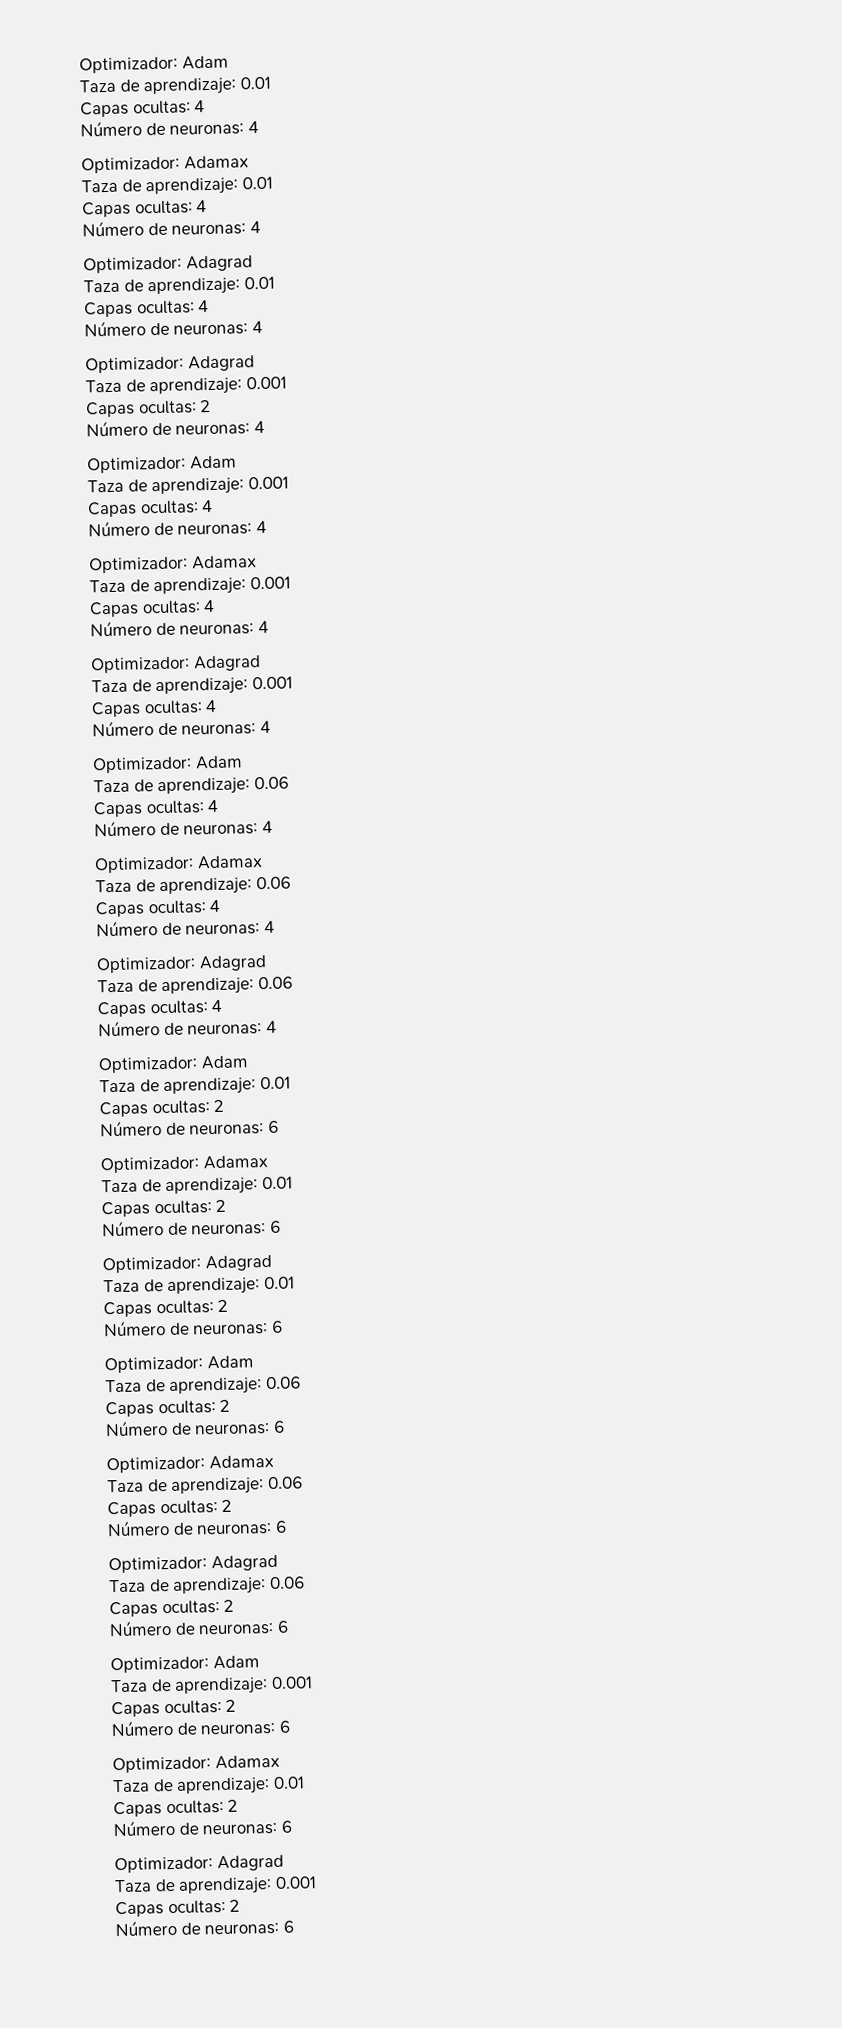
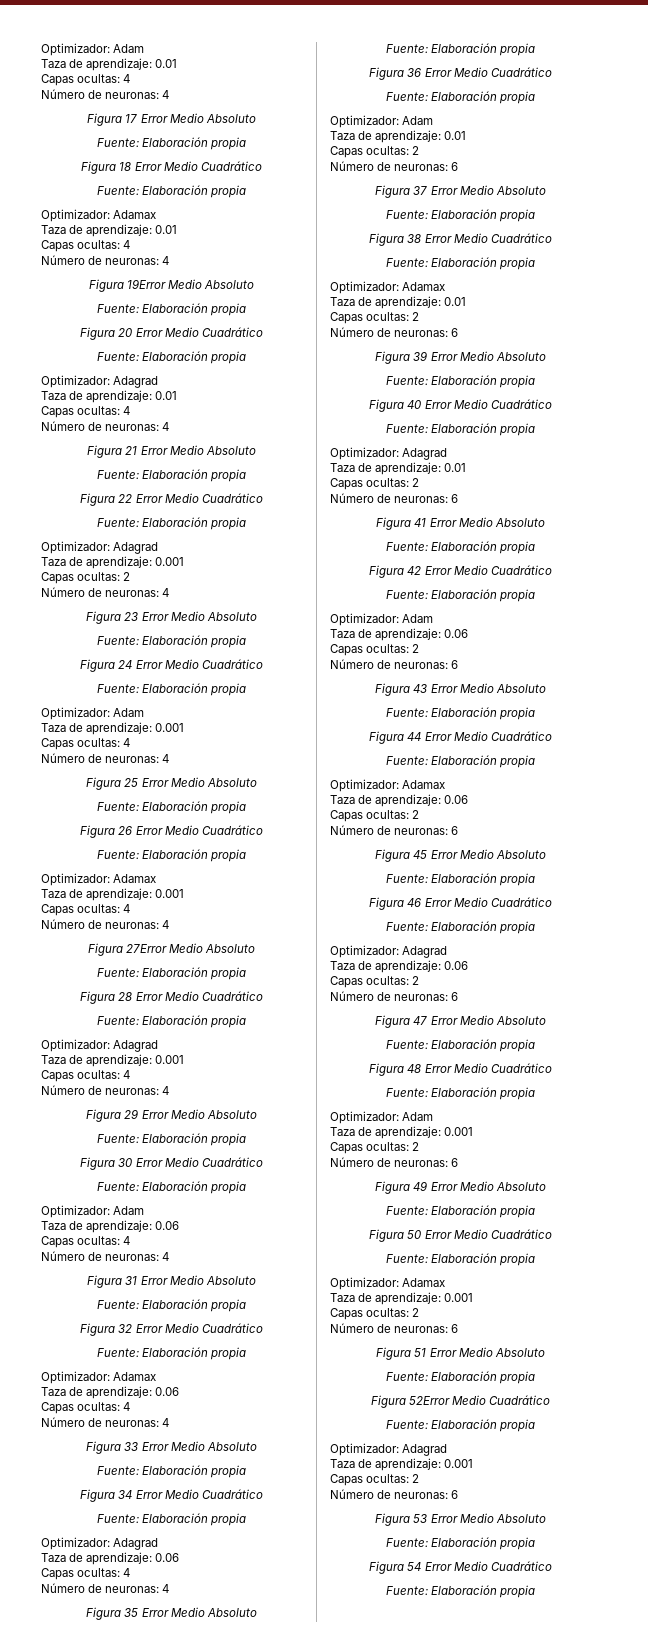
(259, 127) none -> [87,113,256,126] [96,137,247,150] [81,161,262,174] [96,185,247,198] // Figura 17 Error Medio Absoluto // Fuente: Elaboración propia // Figura 18 Error Medio Cuadrático // Fuente: Elaboración propia
(261, 227) none -> [88,279,255,292] [96,303,247,316] [80,327,263,340] [96,351,247,364] // Figura 19Error Medio Absoluto // Fuente: Elaboración propia // Figura 20 Error Medio Cuadrático // Fuente: Elaboración propia
(263, 327) none -> [87,445,256,458] [96,469,247,482] [80,493,263,506] [96,517,247,530] // Figura 21 Error Medio Absoluto // Fuente: Elaboración propia // Figura 22 Error Medio Cuadrático // Fuente: Elaboración propia
(265, 427) none -> [86,611,257,624] [96,635,247,648] [80,659,263,672] [96,683,247,696] // Figura 23 Error Medio Absoluto // Fuente: Elaboración propia // Figura 24 Error Medio Cuadrático // Fuente: Elaboración propia
(267, 527) none -> [86,777,257,790] [96,801,247,814] [80,825,263,838] [96,849,247,862] // Figura 25 Error Medio Absoluto // Fuente: Elaboración propia // Figura 26 Error Medio Cuadrático // Fuente: Elaboración propia
(269, 627) none -> [87,943,256,956] [96,967,247,980] [80,991,263,1004] [96,1015,247,1028] // Figura 27Error Medio Absoluto // Fuente: Elaboración propia // Figura 28 Error Medio Cuadrático // Fuente: Elaboración propia
(271, 727) none -> [86,1109,257,1122] [96,1133,247,1146] [80,1157,263,1170] [96,1181,247,1194] // Figura 29 Error Medio Absoluto // Fuente: Elaboración propia // Figura 30 Error Medio Cuadrático // Fuente: Elaboración propia
(273, 827) none -> [87,1275,256,1288] [96,1299,247,1312] [80,1323,263,1336] [96,1347,247,1360] // Figura 31 Error Medio Absoluto // Fuente: Elaboración propia // Figura 32 Error Medio Cuadrático // Fuente: Elaboración propia
(275, 927) none -> [86,1441,257,1454] [96,1465,247,1478] [80,1489,263,1502] [96,1513,247,1526] // Figura 33 Error Medio Absoluto // Fuente: Elaboración propia // Figura 34 Error Medio Cuadrático // Fuente: Elaboración propia
(277, 1027) none -> [86,1607,257,1620] [385,43,536,56] [369,67,552,80] [385,91,536,104] // Figura 35 Error Medio Absoluto // Fuente: Elaboración propia // Figura 36 Error Medio Cuadrático // Fuente: Elaboración propia
(279, 1127) none -> [375,185,546,198] [385,209,536,222] [369,233,552,246] [385,257,536,270] // Figura 37 Error Medio Absoluto // Fuente: Elaboración propia // Figura 38 Error Medio Cuadrático // Fuente: Elaboración propia
(281, 1227) none -> [375,351,546,364] [385,375,536,388] [369,399,552,412] [385,423,536,436] // Figura 39 Error Medio Absoluto // Fuente: Elaboración propia // Figura 40 Error Medio Cuadrático // Fuente: Elaboración propia
(283, 1326) none -> [376,517,545,530] [385,541,536,554] [369,565,552,578] [385,589,536,602] // Figura 41 Error Medio Absoluto // Fuente: Elaboración propia // Figura 42 Error Medio Cuadrático // Fuente: Elaboración propia
(285, 1426) none -> [375,683,546,696] [385,707,536,720] [369,731,552,744] [385,755,536,768] // Figura 43 Error Medio Absoluto // Fuente: Elaboración propia // Figura 44 Error Medio Cuadrático // Fuente: Elaboración propia
(287, 1526) none -> [375,849,546,862] [385,873,536,886] [369,897,552,910] [385,921,536,934] // Figura 45 Error Medio Absoluto // Fuente: Elaboración propia // Figura 46 Error Medio Cuadrático // Fuente: Elaboración propia
(289, 1626) none -> [375,1015,546,1028] [385,1039,536,1052] [369,1063,552,1076] [385,1087,536,1100] // Figura 47 Error Medio Absoluto // Fuente: Elaboración propia // Figura 48 Error Medio Cuadrático // Fuente: Elaboración propia
[112,1754,280,1774] [112,1776,305,1795] [113,1799,239,1818] [113,1819,292,1837] // Optimizador: Adamax // Taza de aprendizaje: 0.01 // Capas ocultas: 2 // Número de neuronas: 6 -> [375,1181,546,1194] [385,1205,536,1218] [369,1229,552,1242] [385,1253,536,1266] [330,1277,446,1290] [330,1292,474,1305] [330,1308,420,1320] [330,1323,459,1333] [376,1347,545,1360] [385,1371,536,1384] [370,1395,551,1408] [385,1419,536,1432] // Figura 49 Error Medio Absoluto // Fuente: Elaboración propia // Figura 50 Error Medio Cuadrático // Fuente: Elaboración propia // Optimizador: Adamax // Taza de aprendizaje: 0.001 // Capas ocultas: 2 // Número de neuronas: 6 // Figura 51 Error Medio Absoluto // Fuente: Elaboración propia // Figura 52Error Medio Cuadrático // Fuente: Elaboración propia
(294, 1926) none -> [375,1513,546,1526] [385,1537,536,1550] [369,1561,552,1574] [385,1585,536,1598] // Figura 53 Error Medio Absoluto // Fuente: Elaboración propia // Figura 54 Error Medio Cuadrático // Fuente: Elaboración propia

